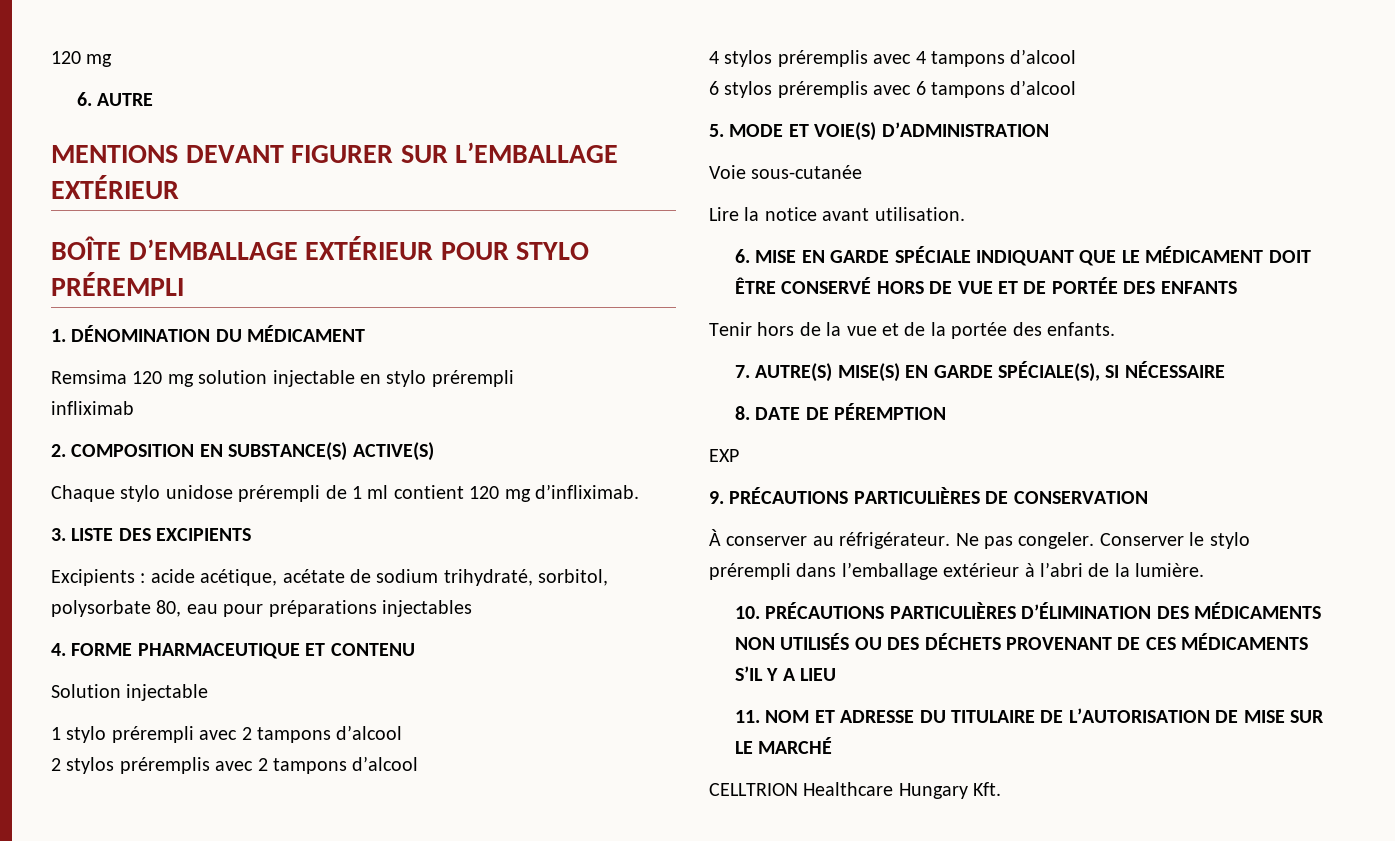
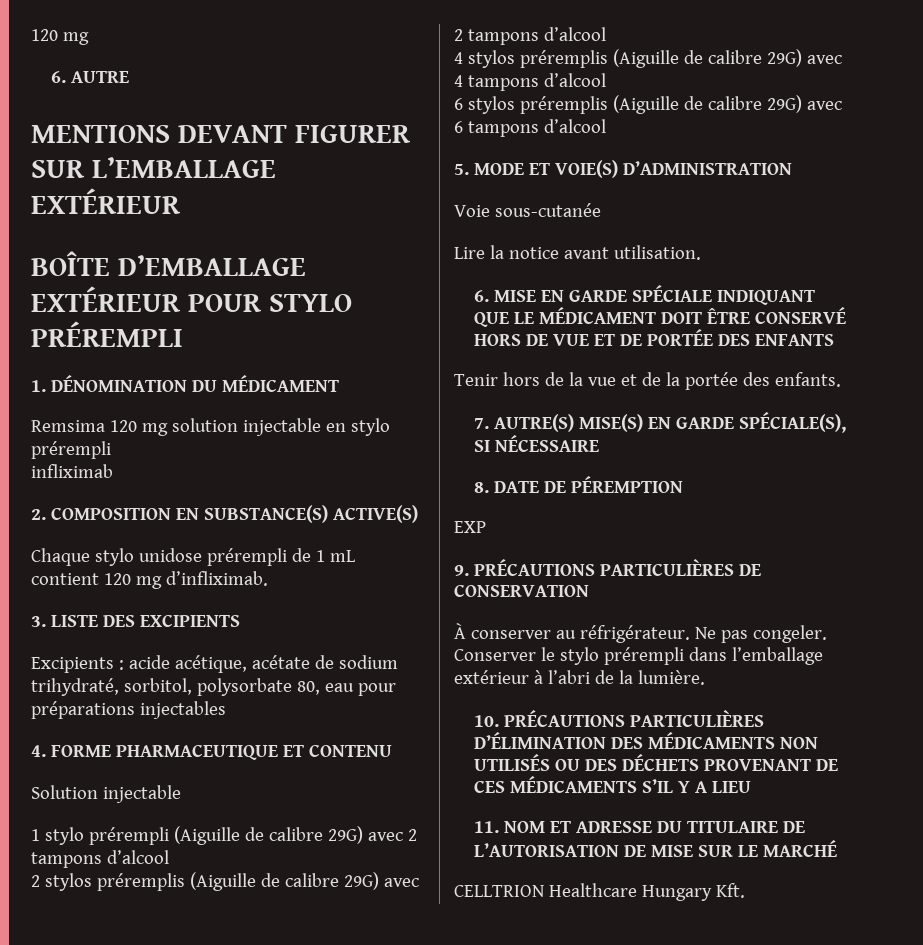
[367,485,389,499] ml -> [329,550,355,562] mL
(194, 734) none -> [173,826,363,845] (Aiguille de calibre 29G)
(210, 765) none -> [189,872,379,891] (Aiguille de calibre 29G)
(868, 58) none -> [612,49,802,68] (Aiguille de calibre 29G)
(868, 89) none -> [612,95,802,114] (Aiguille de calibre 29G)

